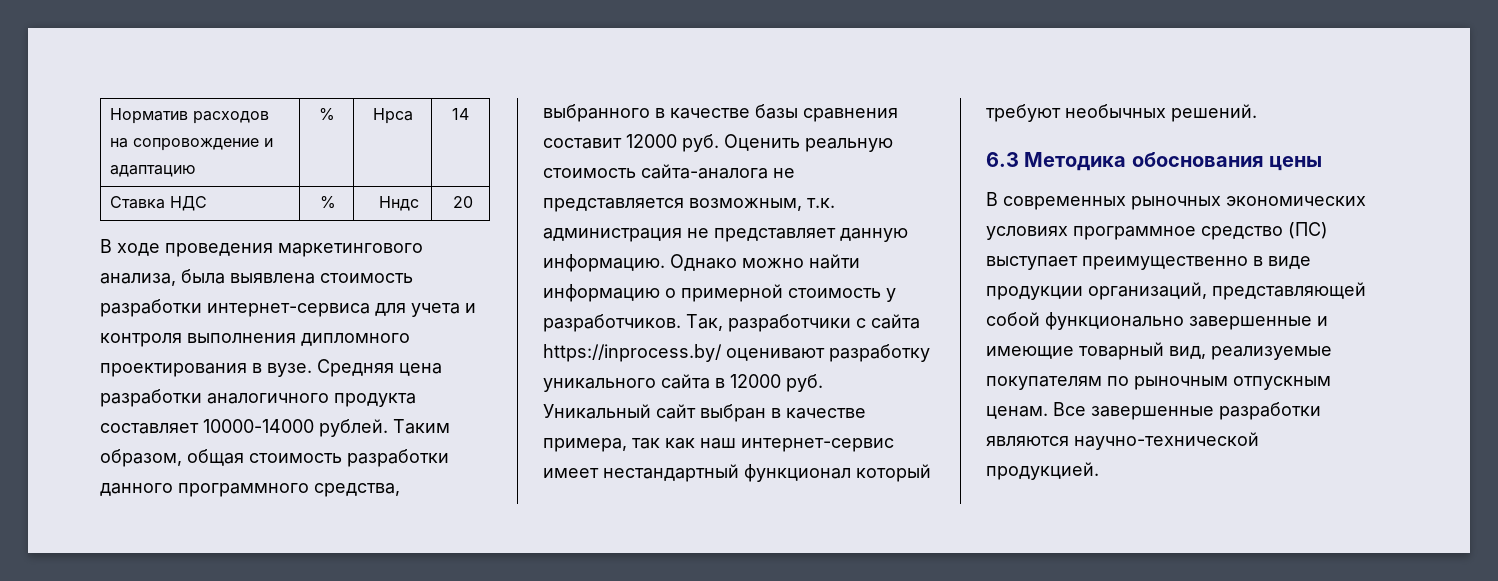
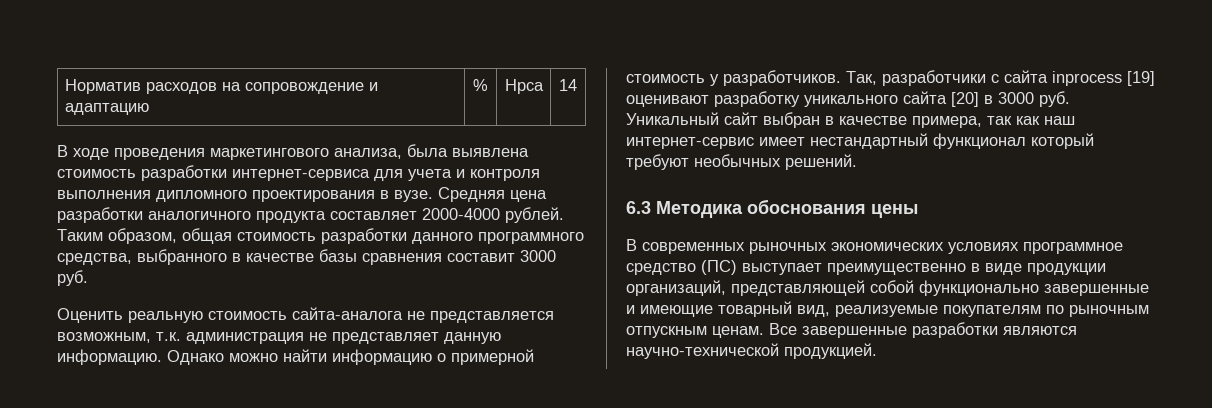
[110,196,208,211] [319,196,336,209] [379,196,420,211] [452,196,473,208] // Ставка НДС | % | Нндс | 20 -> (577, 85) none
[203,419,314,433] 10000-14000 -> [422,208,500,220] 2000-4000
[626,134,719,152] 12000 руб. -> [520,250,556,262] [57,270,88,286] 3000 руб. //
[543,344,722,362] https://inprocess.by/ -> [1052,71,1155,86] inprocess [19]
[715,374,781,388] в 12000 -> [951,92,1034,107] [20] в 3000

